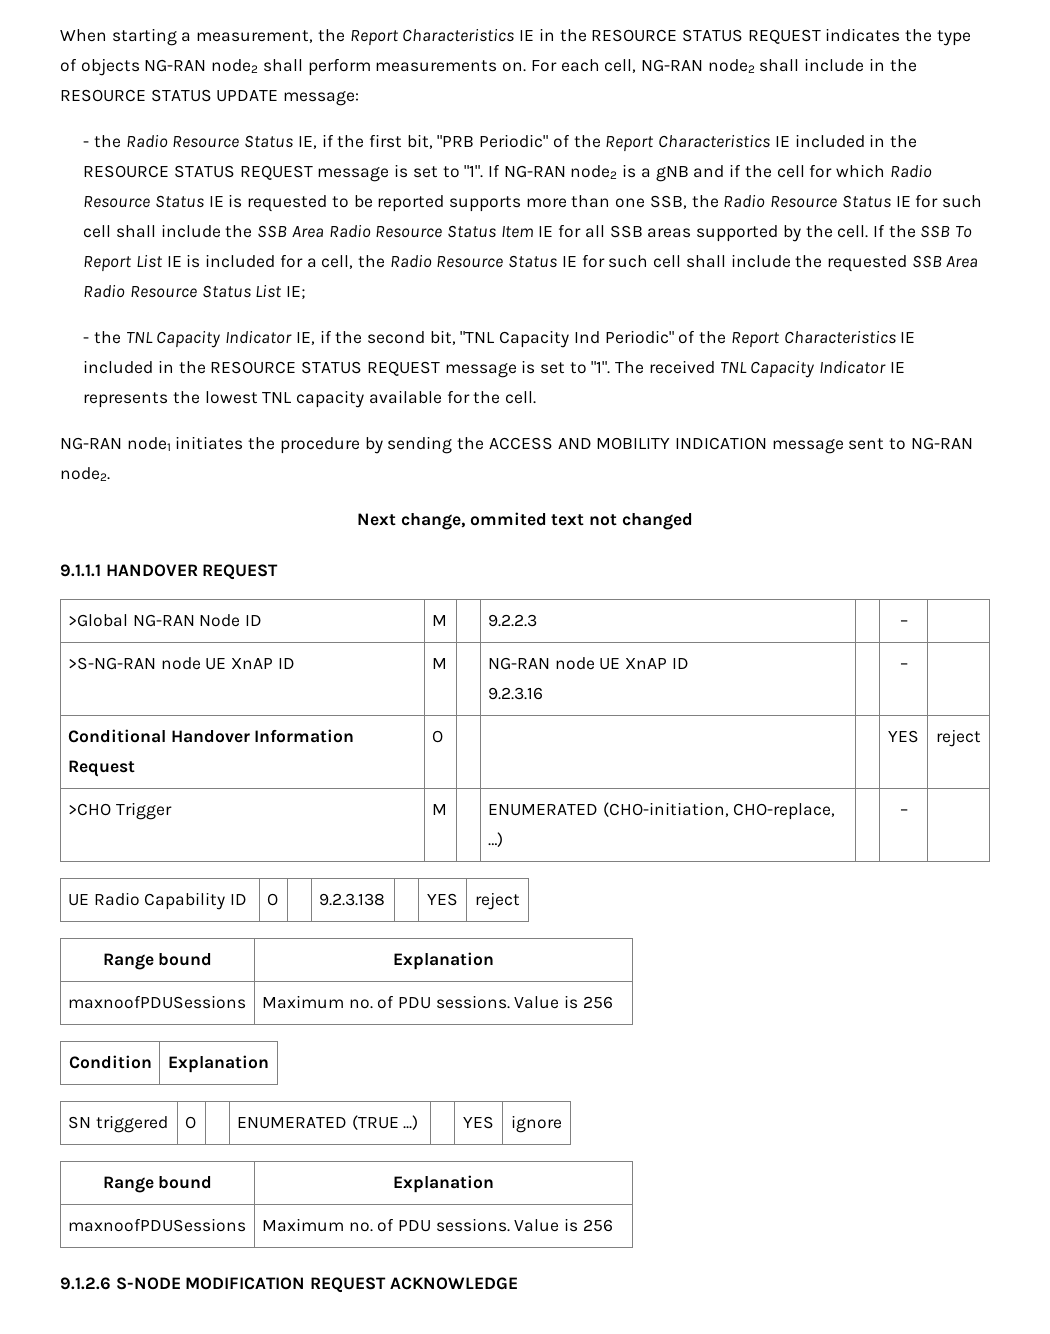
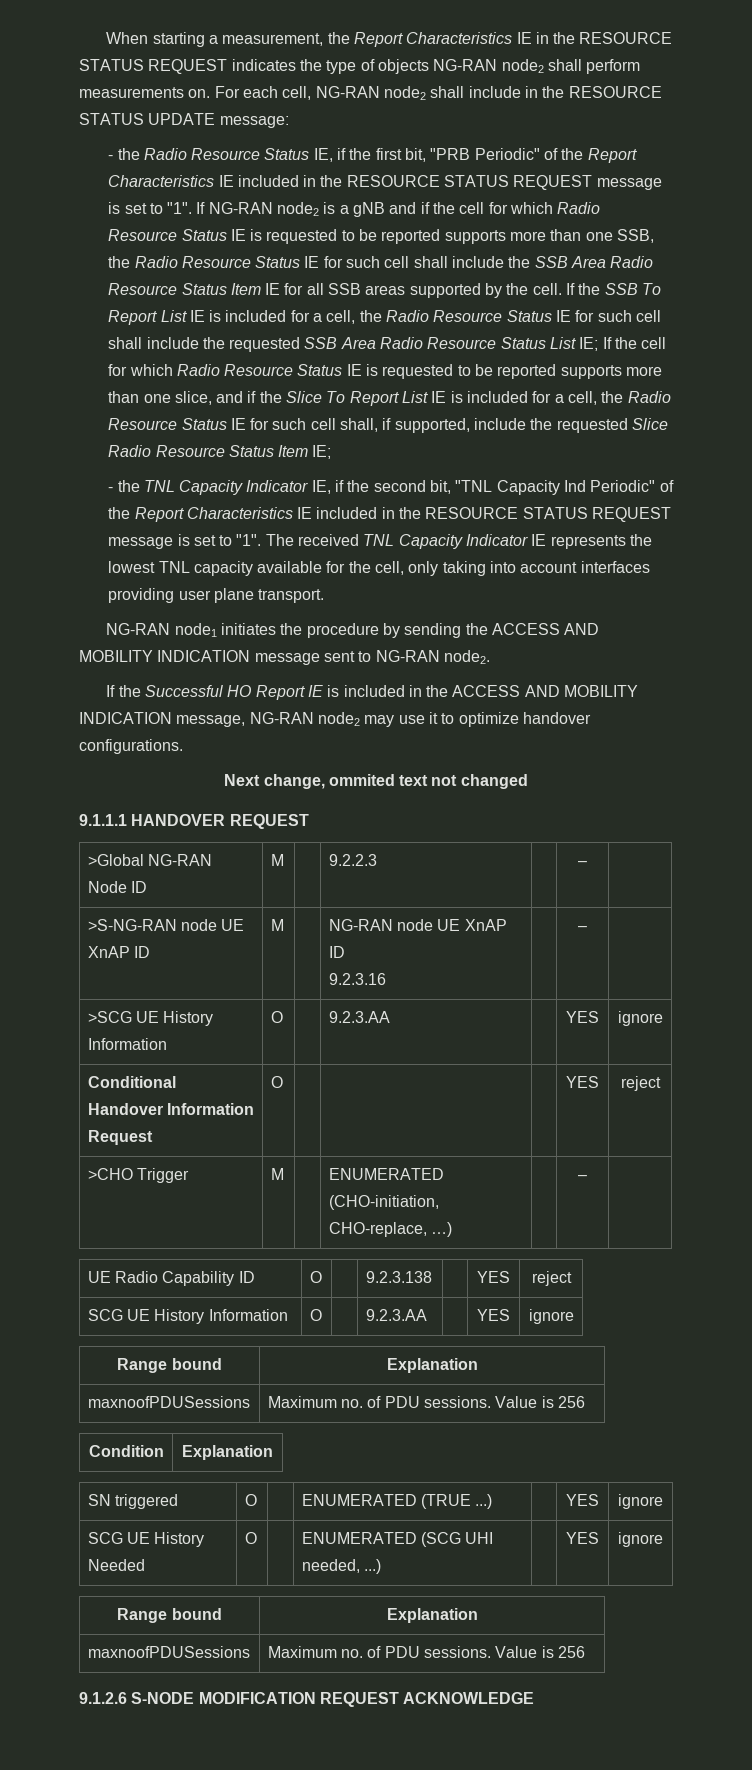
(307, 292) none -> [602,337,667,349] [108,364,663,379] [108,391,671,406] [108,418,669,433] [108,445,332,459] If the cell for which Radio Resource Status IE is requested to be reported supports more than one slice, and if the Slice To Report List IE is included for a cell, the Radio Resource Status IE for such cell shall, if supported, include the requested Slice Radio Resource Status Item IE;
[505,391,537,404] cell. -> [375,561,650,576] [108,588,325,603] cell, only taking into account interfaces providing user plane transport.
(110, 474) none -> [106,685,639,700] [79,712,591,727] [79,739,183,754] // If the Successful HO Report IE is included in the ACCESS AND MOBILITY INDICATION message, NG-RAN node2 may use it to optimize handover configurations.
(908, 666) none -> [87,1011,214,1026] [87,1038,167,1050] [270,1011,283,1023] [328,1011,390,1023] [566,1011,599,1023] [617,1011,663,1026] // >SCG UE History Information | O | | 9.2.3.AA | | YES | ignore
(520, 901) none -> [87,1309,288,1324] [309,1309,322,1321] [365,1309,427,1321] [477,1309,510,1321] [528,1309,574,1324] // SCG UE History Information | O | | 9.2.3.AA | | YES | ignore
(562, 1124) none -> [87,1532,205,1547] [87,1559,145,1571] [244,1532,257,1544] [301,1532,494,1547] [301,1559,382,1574] [566,1532,599,1544] [618,1532,663,1547] // SCG UE History Needed | O | | ENUMERATED (SCG UHI needed, ...) | | YES | ignore

